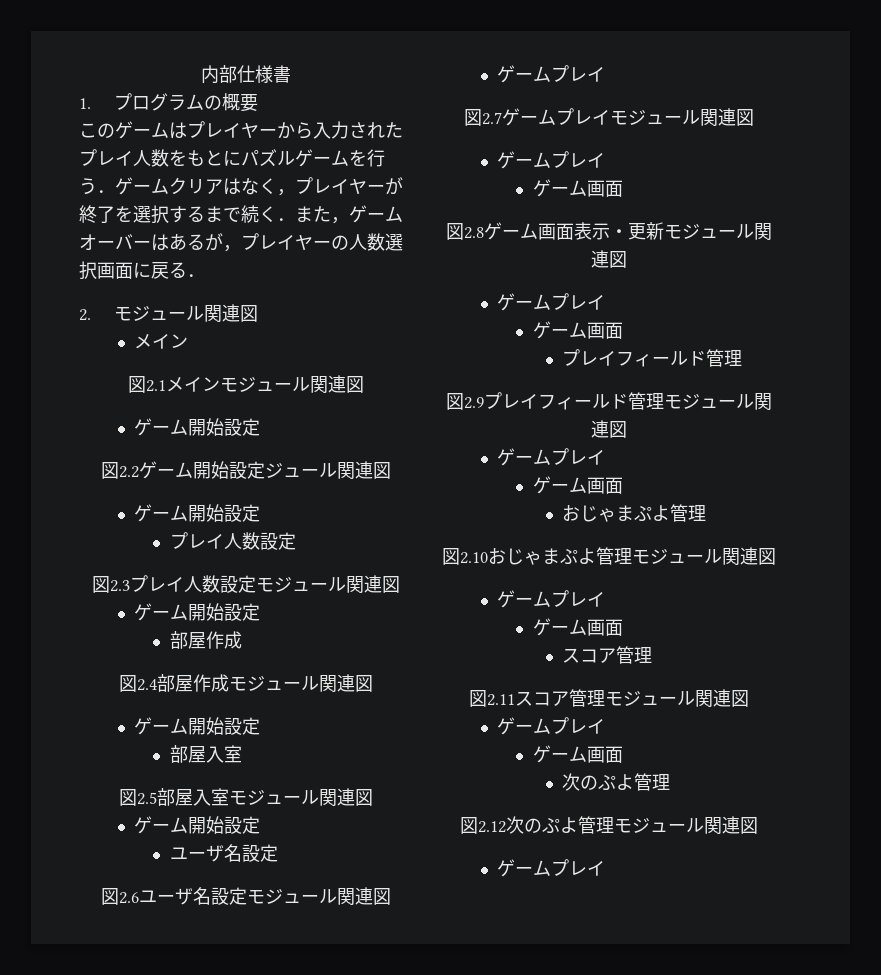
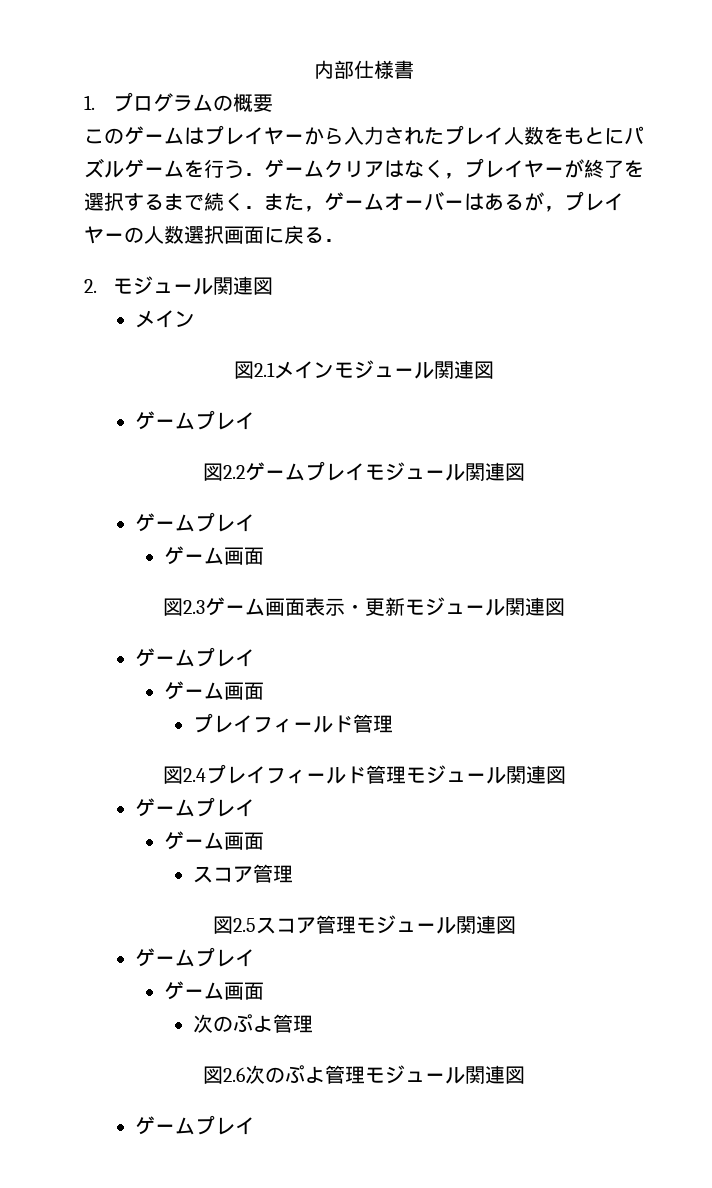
[134,418,261,436] [101,461,391,479] [134,504,261,522] [169,532,296,550] [92,575,400,593] [134,603,261,621] [169,631,242,649] [119,674,373,692] [134,717,261,735] [169,745,242,763] [119,788,373,806] [134,816,261,834] [169,844,278,862] [101,887,391,905] // ゲーム開始設定 // 図2.2ゲーム開始設定ジュール関連図 // ゲーム開始設定 // プレイ人数設定 // 図2.3プレイ人数設定モジュール関連図 // ゲーム開始設定 // 部屋作成 // 図2.4部屋作成モジュール関連図 // ゲーム開始設定 // 部屋入室 // 図2.5部屋入室モジュール関連図 // ゲーム開始設定 // ユーザ名設定 // 図2.6ユーザ名設定モジュール関連図 -> (494, 370) none
[482,112,502,125] 2.7 -> [223,465,245,479] 2.2
[464,227,484,239] 2.8 -> [183,600,205,614] 2.3
[464,397,484,409] 2.9 -> [182,768,206,782] 2.4
[562,504,706,522] [442,547,776,565] [497,590,606,608] [532,618,623,636] // おじゃまぷよ管理 // 図2.10おじゃまぷよ管理モジュール関連図 // ゲームプレイ // ゲーム画面 -> (265, 841) none
[487,694,515,706] 2.11 -> [232,918,256,932] 2.5
[478,821,506,833] 2.12 -> [223,1067,245,1082] 2.6

